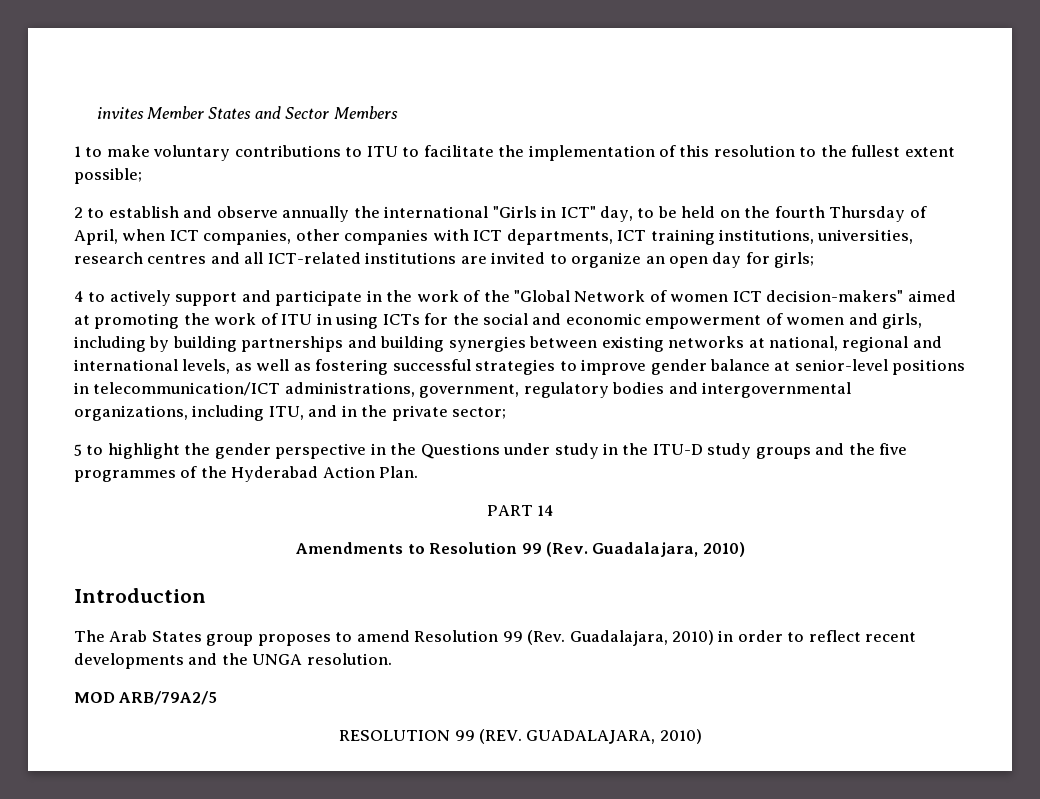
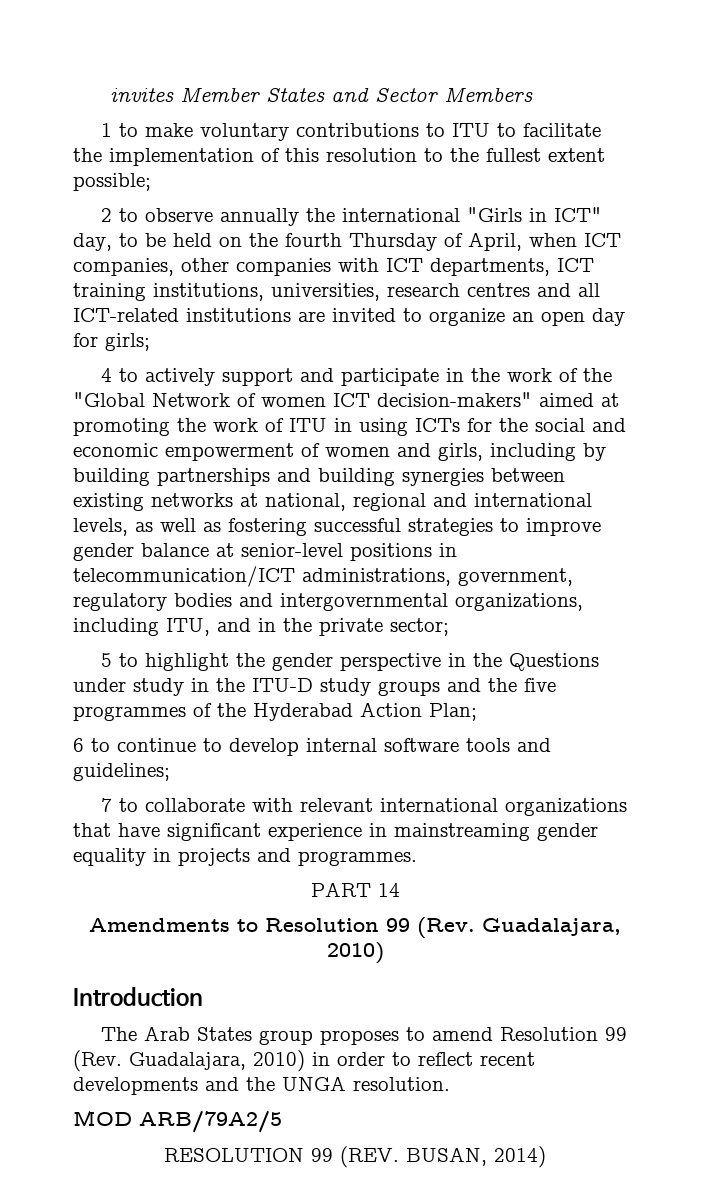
[108,206,213,218] establish and -> (139, 215) none
[379,466,419,478] Plan. -> [429,703,477,721] [73,738,551,756] [73,763,170,781] [101,798,628,816] [73,823,598,841] [73,848,417,866] Plan; // 6 to continue to develop internal software tools and guidelines; // 7 to collaborate with relevant international organizations that have significant experience in mainstreaming gender equality in projects and programmes.
[526,729,702,744] GUADALAJARA, 2010) -> [406,1146,546,1168] BUSAN, 2014)

